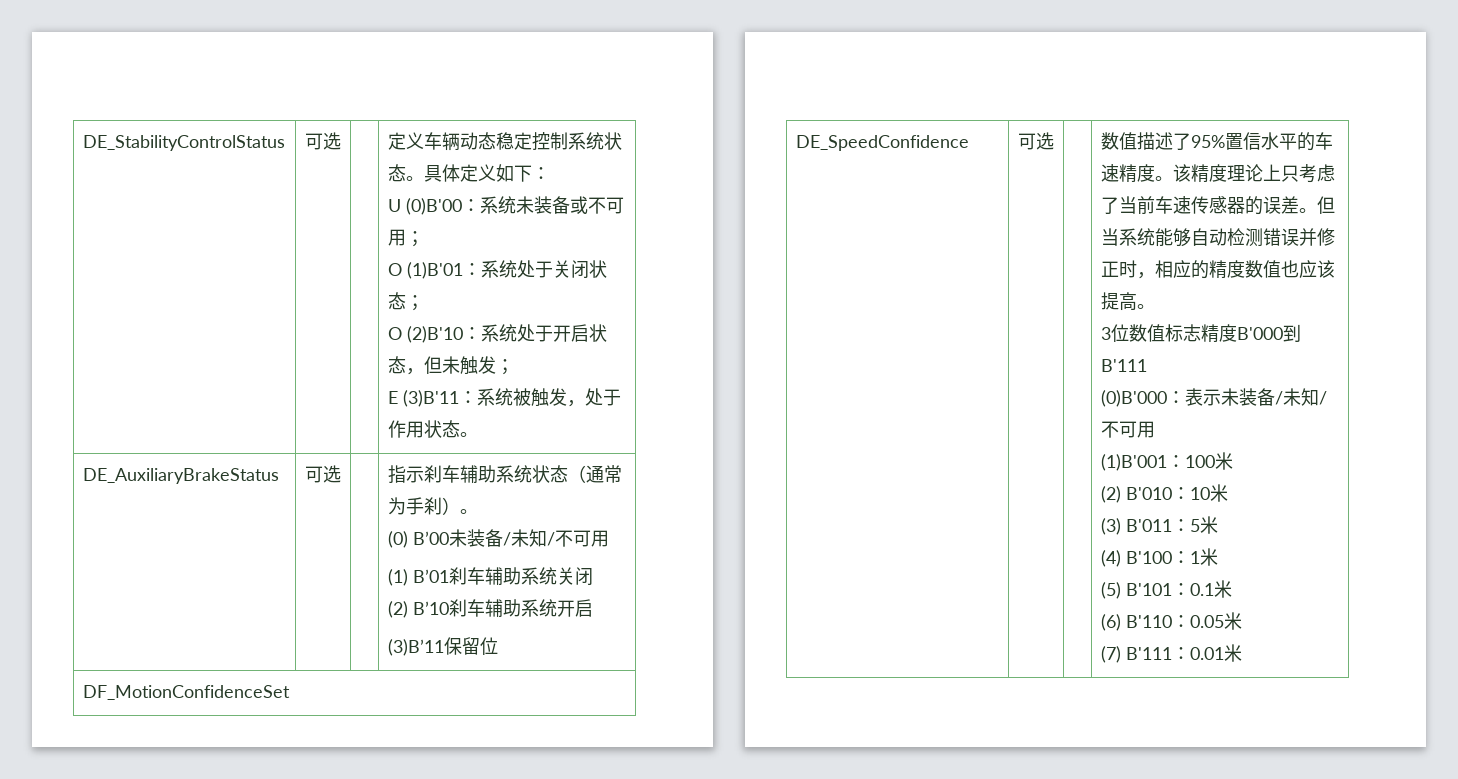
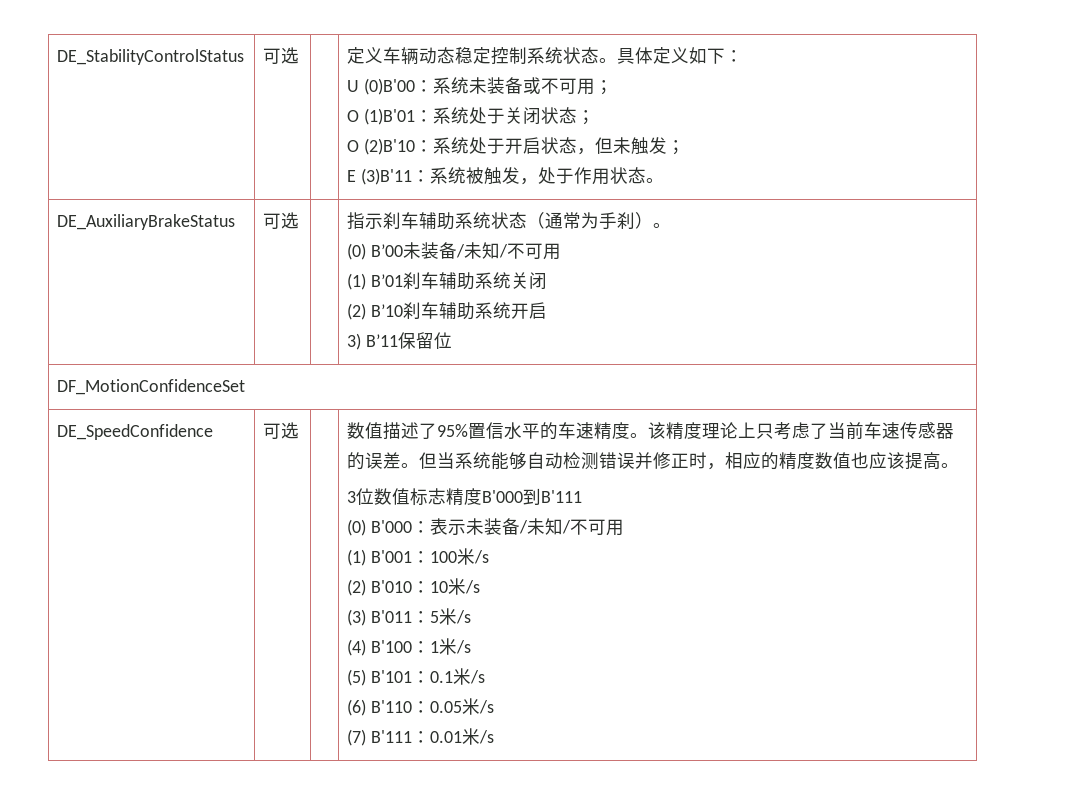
[387,639,444,656] (3)B’11 -> [347,333,399,350] 3) B’11
[1100,390,1167,407] (0)B'000 -> [347,519,413,536] (0) B'000
[1100,454,1167,471] (1)B'001 -> [347,549,413,566] (1) B'001
(1233, 461) none -> [474,550,490,564] /s
(1228, 493) none -> [465,580,481,594] /s
(1218, 525) none -> [456,610,472,624] /s
(1218, 557) none -> [456,640,472,654] /s
(1232, 589) none -> [470,670,486,684] /s
(1242, 621) none -> [479,700,495,714] /s
(1242, 653) none -> [479,730,495,744] /s

